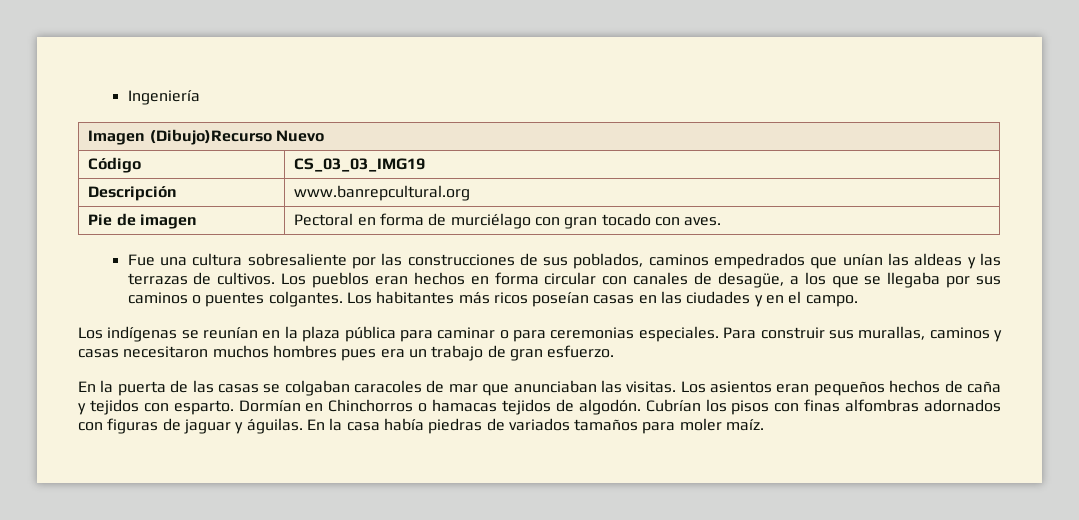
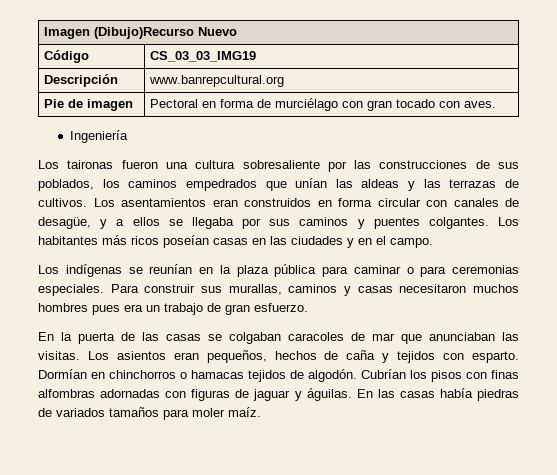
[127,90,200,105] Ingeniería // -> (44, 33) none
[127,254,155,266] Fue -> [69,130,128,143] [38,160,158,169] Ingeniería // Los taironas fueron
(644, 261) none -> [102,179,120,188] los
[312,272,465,288] pueblos eran hechos -> [121,198,311,207] asentamientos eran construidos
[789,272,859,288] a los que -> [100,217,160,229] y a ellos
[191,295,201,304] o -> [357,219,365,229] y
[813,381,885,396] pequeños -> [206,350,267,363] pequeños,
[328,399,414,412] Chinchorros -> [109,370,176,379] chinchorros
[924,399,1002,412] adornados -> [100,389,161,398] adornadas
[329,418,380,431] la casa -> [377,389,435,398] las casas

